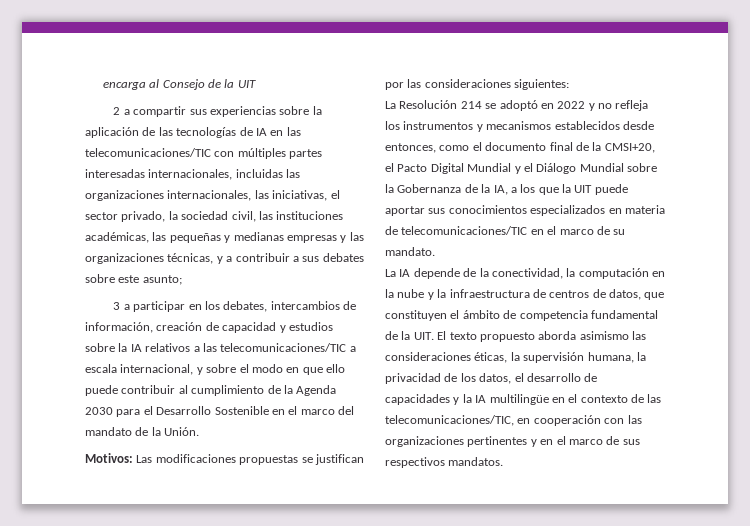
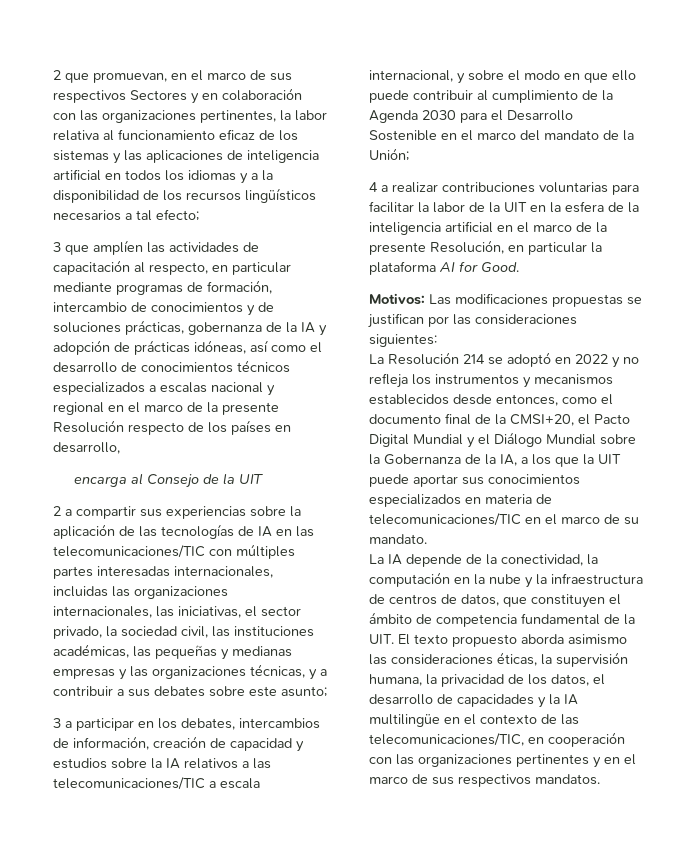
(102, 85) none -> [53,70,292,83] [53,88,302,104] [53,110,327,123] [53,129,298,141] [53,150,319,164] [53,169,273,184] [53,188,316,203] [53,209,199,221] [53,240,259,255] [53,260,291,275] [53,280,272,295] [53,302,274,316] [53,320,327,336] [53,340,322,355] [53,360,290,373] [53,382,275,396] [53,402,279,415] [53,420,291,435] [53,442,120,454] 2 que promuevan, en el marco de sus respectivos Sectores y en colaboración con las organizaciones pertinentes, la labor relativa al funcionamiento eficaz de los sistemas y las aplicaciones de inteligencia artificial en todos los idiomas y a la disponibilidad de los recursos lingüísticos necesarios a tal efecto; // 3 que amplíen las actividades de capacitación al respecto, en particular mediante programas de formación, intercambio de conocimientos y de soluciones prácticas, gobernanza de la IA y adopción de prácticas idóneas, así como el desarrollo de conocimientos técnicos especializados a escalas nacional y regional en el marco de la presente Resolución respecto de los países en desarrollo, //
[164,427,200,436] Unión. -> [369,148,409,161] [369,182,639,195] [369,201,639,213] [369,221,607,235] [369,240,602,255] [369,261,519,275] Unión; // 4 a realizar contribuciones voluntarias para facilitar la labor de la UIT en la esfera de la inteligencia artificial en el marco de la presente Resolución, en particular la plataforma AI for Good.

